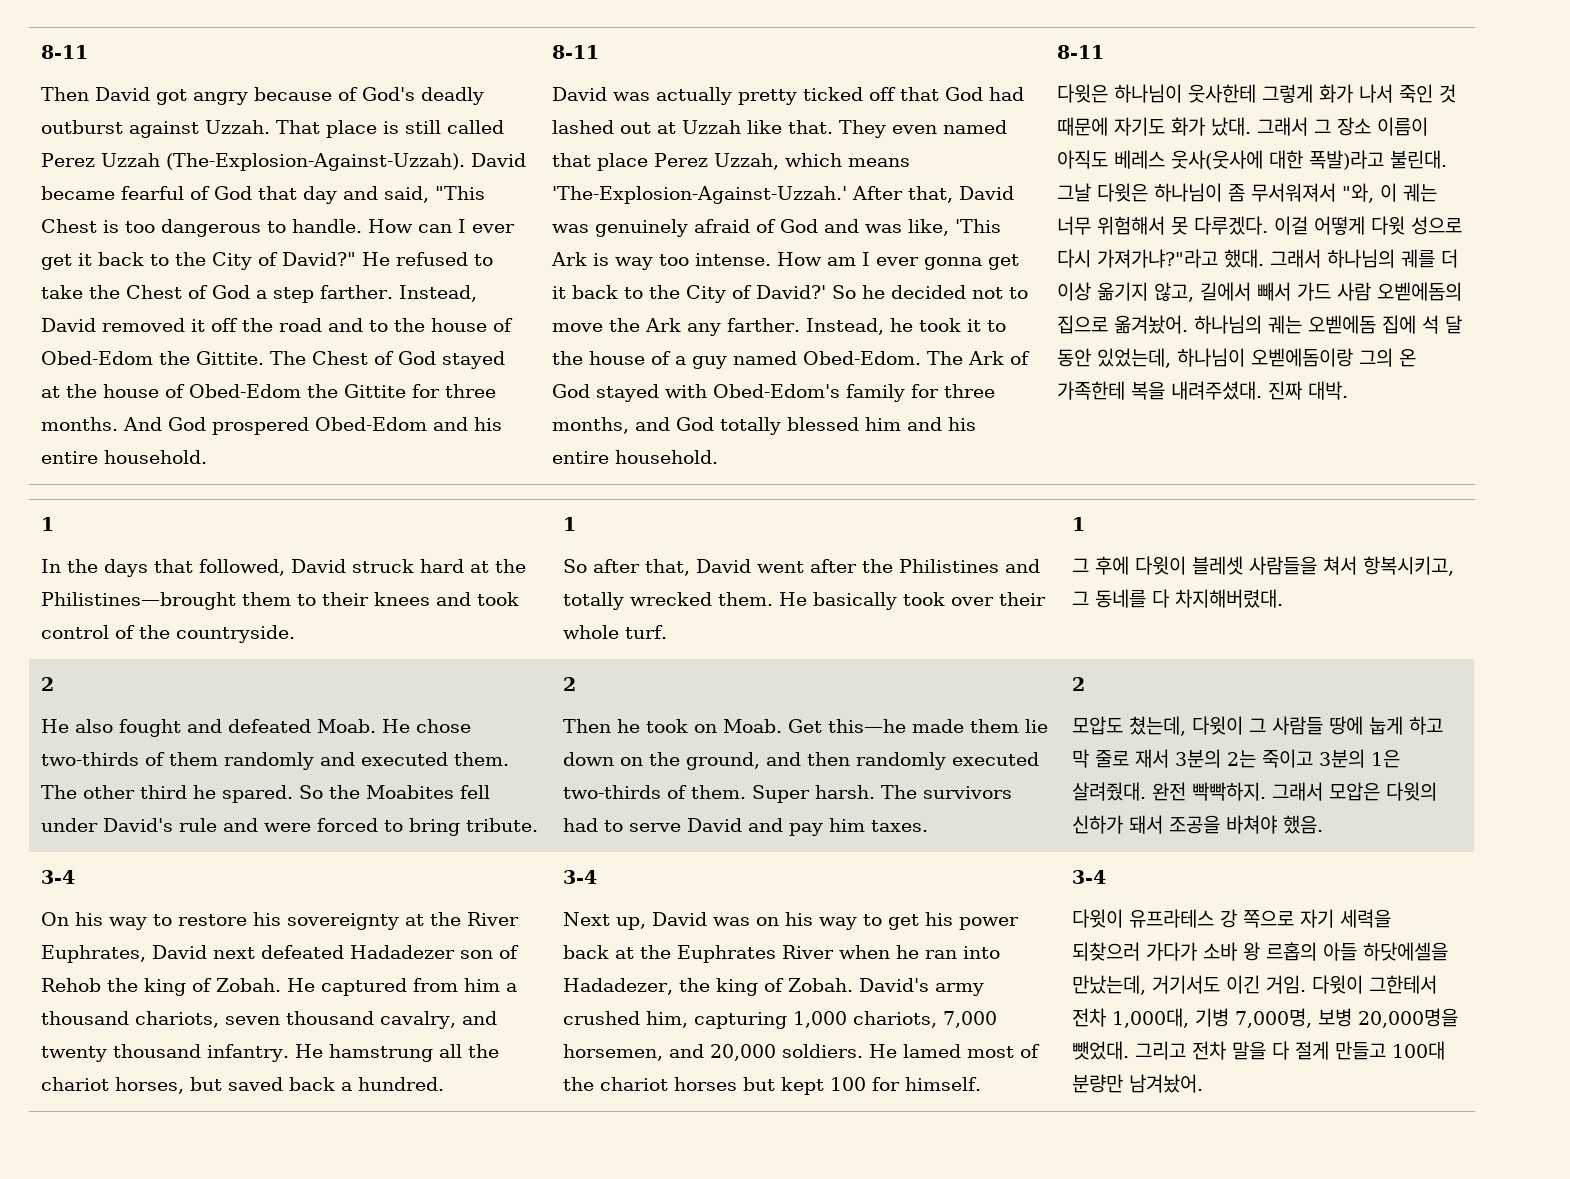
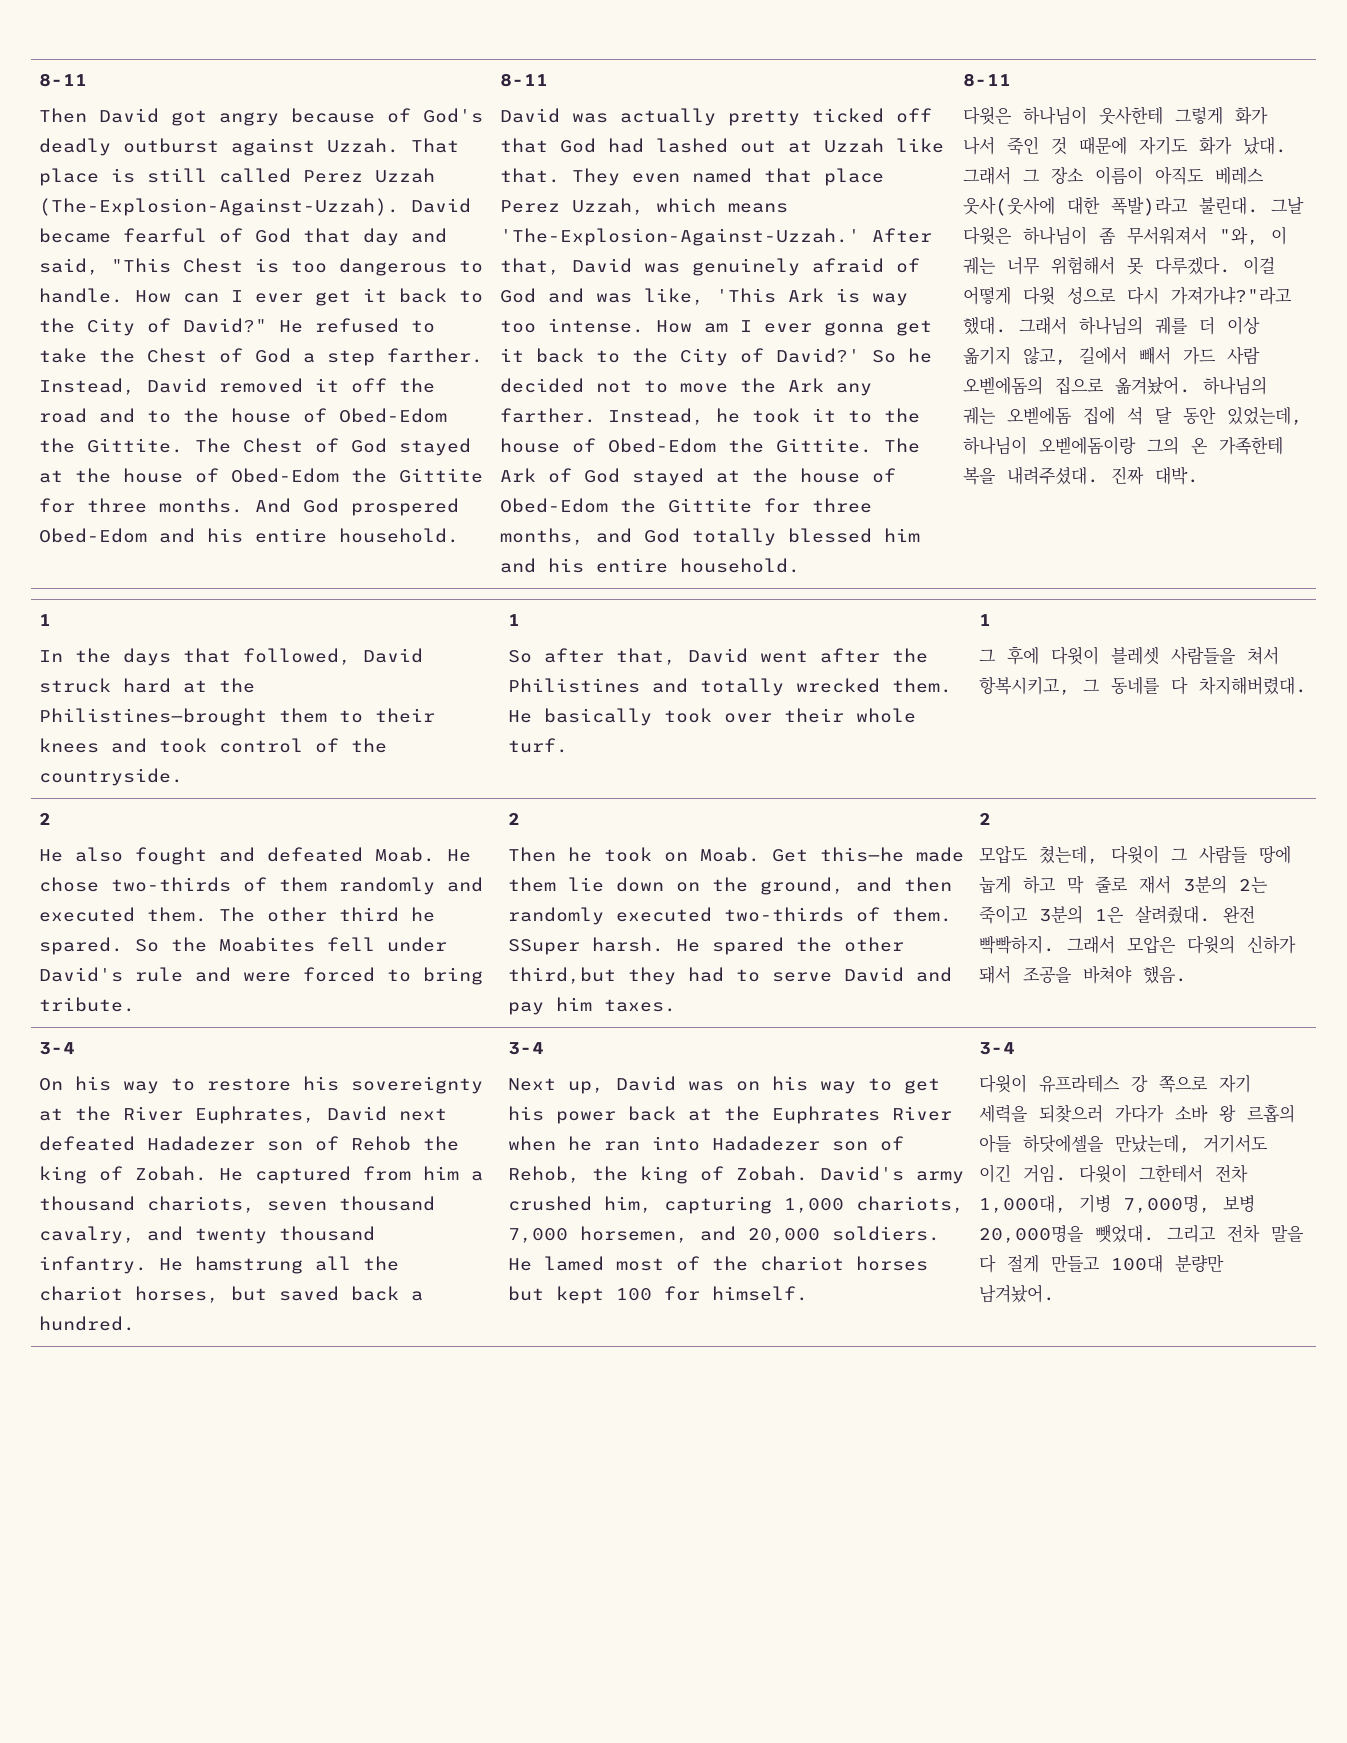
[674,351,921,369] a guy named Obed-Edom. -> [607,438,872,453] Obed-Edom the Gittite.
[664,384,905,402] with Obed-Edom's family -> [715,468,896,483] [499,498,752,513] at the house of Obed-Edom the Gittite
[751,785,1012,803] Super harsh. The survivors -> [507,937,904,955] [507,967,676,985] SSuper harsh. He spared the other third,but they
[562,978,673,995] Hadadezer, -> [711,1136,904,1151] [507,1166,580,1183] Hadadezer son of Rehob,

